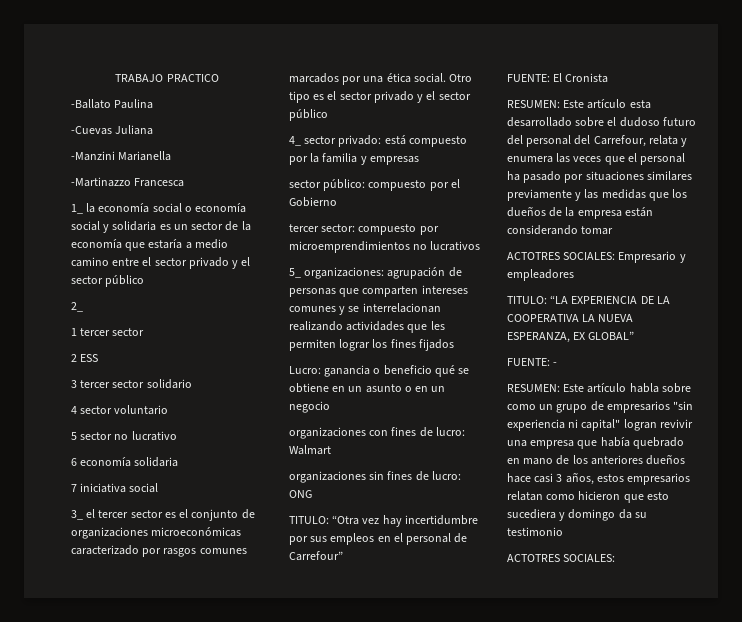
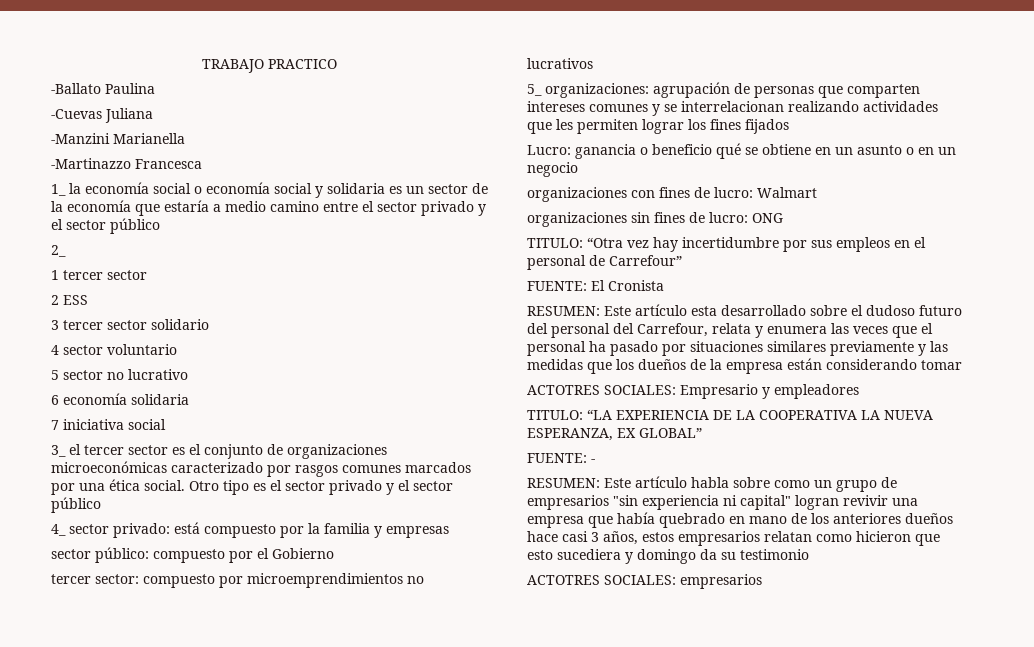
(616, 558) none -> [680,574,762,589] empresarios

